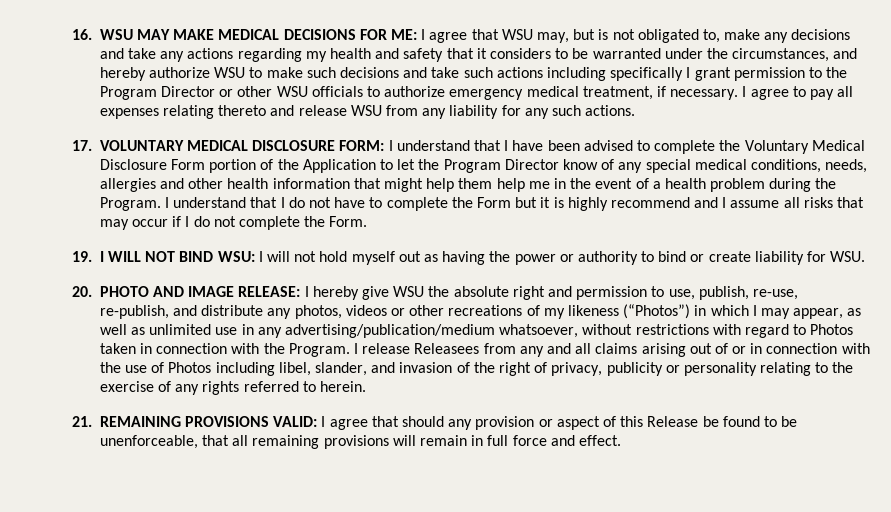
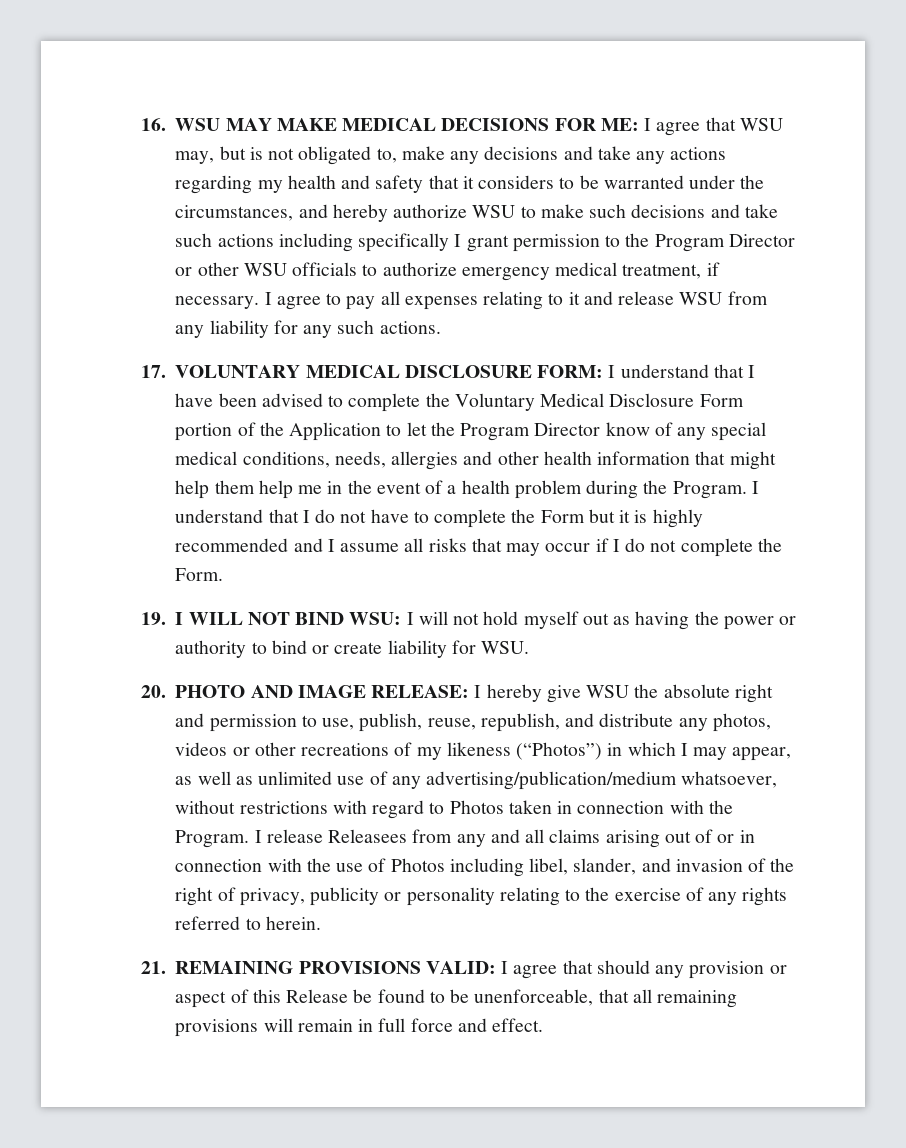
[218,105,267,116] thereto -> [548,292,580,305] to it
[610,197,690,208] recommend -> [175,538,289,552] recommended
[752,289,798,300] [99,305,169,319] re-use, re-publish, -> [427,713,560,732] reuse, republish,
[241,324,254,335] in -> [369,771,388,785] of

